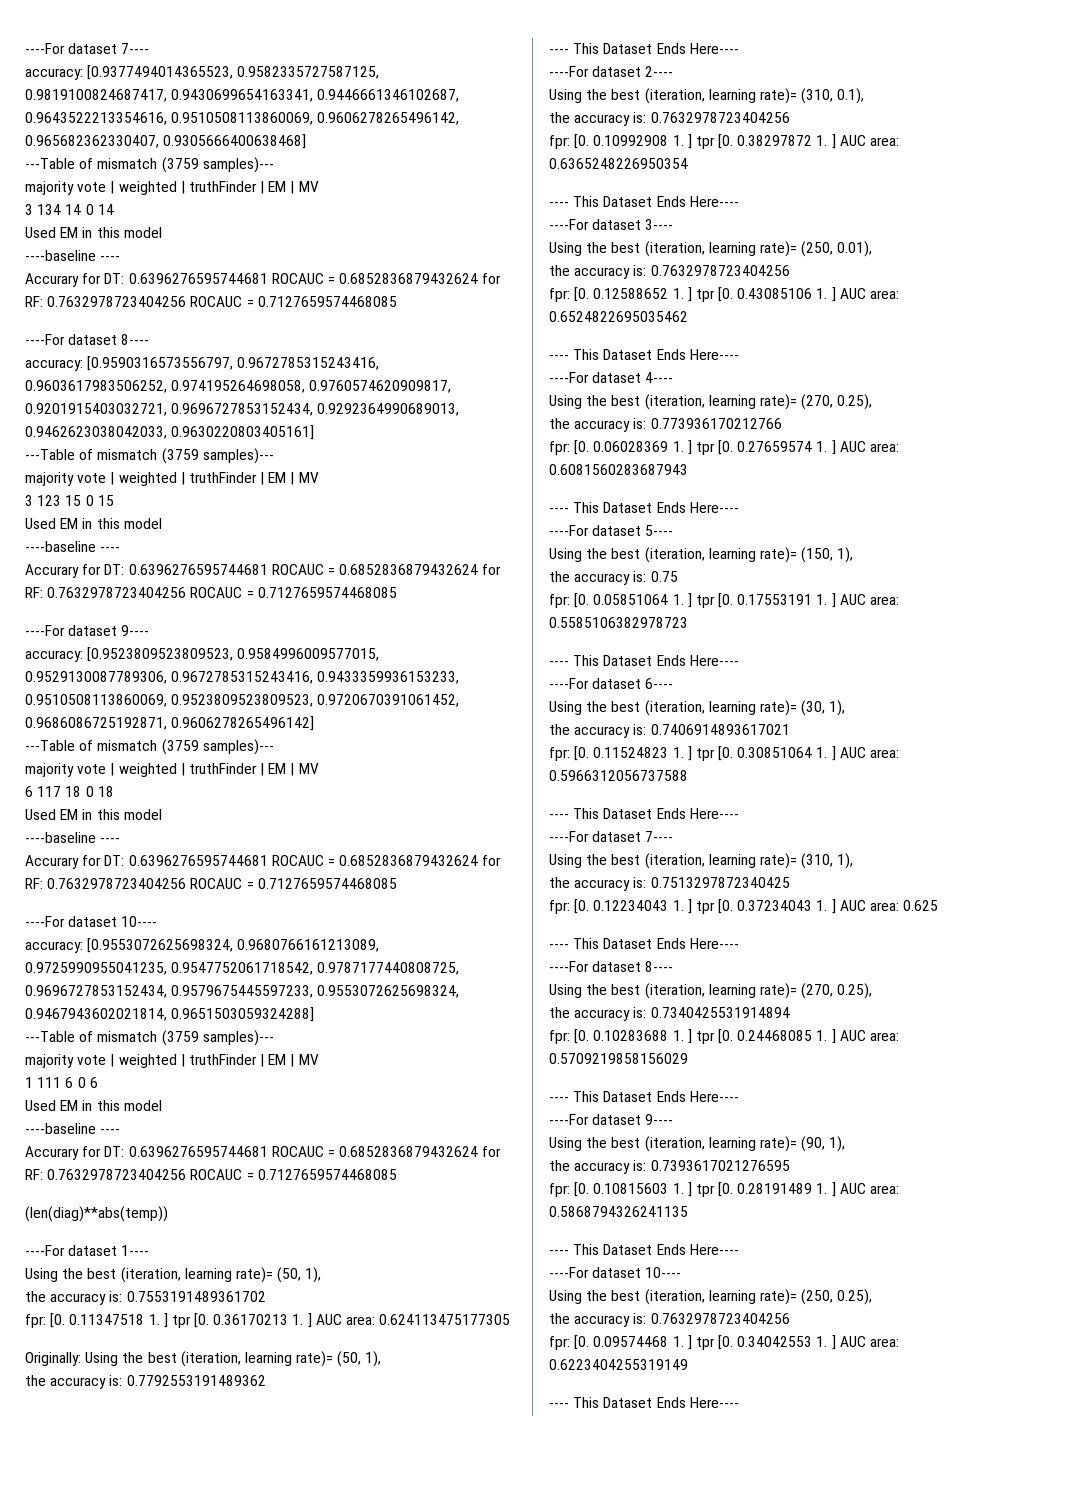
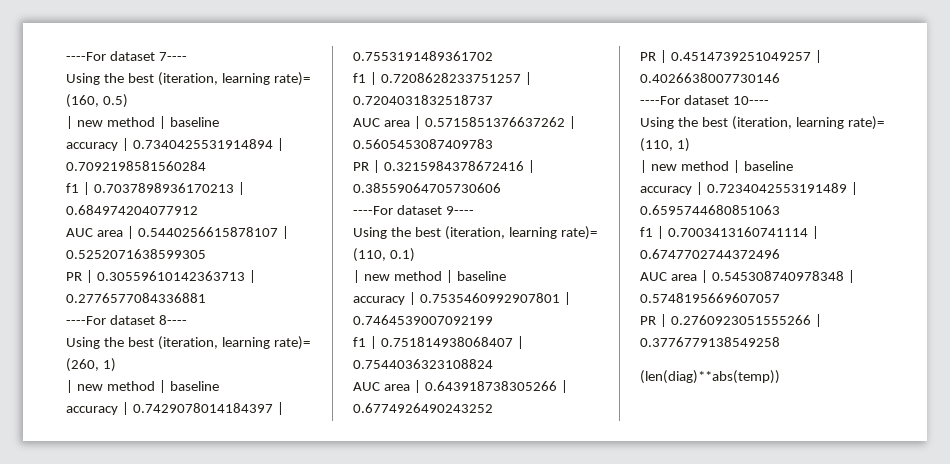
[25,43,150,54] [25,65,380,80] [25,89,460,102] [25,112,460,125] [25,134,307,149] [25,157,274,173] [25,181,319,195] [25,204,114,215] [25,227,162,238] [25,250,121,261] [25,273,502,287] [25,296,397,307] [25,334,150,345] [25,356,380,371] [25,380,452,393] [25,403,460,416] [25,425,315,440] [25,448,274,464] [25,472,319,486] [25,495,114,506] [25,518,162,529] [25,541,121,552] [25,564,502,578] [25,587,397,598] [25,625,150,636] [25,647,380,662] [25,671,460,684] [25,694,460,707] [25,716,315,731] [25,739,274,755] [25,763,319,777] [25,786,114,797] [25,809,162,820] [25,832,121,843] [25,855,502,869] [25,878,397,889] [25,916,158,927] [25,938,380,953] [25,962,460,975] [25,985,460,998] [25,1007,315,1022] [25,1030,274,1046] [25,1054,319,1068] [25,1077,98,1088] [25,1100,162,1111] [25,1123,121,1134] [25,1146,502,1160] [25,1169,397,1180] [25,1206,168,1222] [25,1245,150,1256] [25,1267,322,1283] [25,1291,266,1305] [25,1313,511,1328] [25,1351,382,1367] [25,1375,266,1389] [549,43,739,54] [549,66,674,77] [549,88,865,104] [549,112,790,126] [549,134,900,149] [549,158,688,169] [549,196,739,207] [549,219,674,230] [549,241,873,257] [549,265,790,279] [549,287,900,302] [549,311,688,322] [549,349,739,360] [549,372,674,383] [549,394,873,410] [549,418,782,432] [549,440,900,455] [549,464,688,475] [549,502,739,513] [549,525,674,536] [549,547,854,563] [549,571,678,585] [549,593,900,608] [549,617,688,628] [549,655,739,666] [549,678,674,689] [549,700,846,716] [549,724,790,738] [549,746,900,761] [549,770,688,781] [549,808,739,819] [549,831,674,842] [549,853,854,869] [549,877,790,891] [549,899,939,914] [549,938,739,949] ----For dataset 7---- // accuracy: [0.9377494014365523, 0.9582335727587125, 0.9819100824687417, 0.9430699654163341, 0.9446661346102687, 0.9643522213354616, 0.9510508113860069, 0.9606278265496142, 0.965682362330407, 0.9305666400638468] // ---Table of mismatch (3759 samples)--- // majority vote | weighted | truthFinder | EM | MV // 3 134 14 0 14 // Used EM in this model // ----baseline ---- // Accurary for DT: 0.6396276595744681 ROCAUC = 0.6852836879432624 for RF: 0.7632978723404256 ROCAUC = 0.7127659574468085 // ----For dataset 8---- // accuracy: [0.9590316573556797, 0.9672785315243416, 0.9603617983506252, 0.974195264698058, 0.9760574620909817, 0.9201915403032721, 0.9696727853152434, 0.9292364990689013, 0.9462623038042033, 0.9630220803405161] // ---Table of mismatch (3759 samples)--- // majority vote | weighted | truthFinder | EM | MV // 3 123 15 0 15 // Used EM in this model // ----baseline ---- // Accurary for DT: 0.6396276595744681 ROCAUC = 0.6852836879432624 for RF: 0.7632978723404256 ROCAUC = 0.7127659574468085 // ----For dataset 9---- // accuracy: [0.9523809523809523, 0.9584996009577015, 0.9529130087789306, 0.9672785315243416, 0.9433359936153233, 0.9510508113860069, 0.9523809523809523, 0.9720670391061452, 0.9686086725192871, 0.9606278265496142] // ---Table of mismatch (3759 samples)--- // majority vote | weighted | truthFinder | EM | MV // 6 117 18 0 18 // Used EM in this model // ----baseline ---- // Accurary for DT: 0.6396276595744681 ROCAUC = 0.6852836879432624 for RF: 0.7632978723404256 ROCAUC = 0.7127659574468085 // ----For dataset 10---- // accuracy: [0.9553072625698324, 0.9680766161213089, 0.9725990955041235, 0.9547752061718542, 0.9787177440808725, 0.9696727853152434, 0.9579675445597233, 0.9553072625698324, 0.9467943602021814, 0.9651503059324288] // ---Table of mismatch (3759 samples)--- // majority vote | weighted | truthFinder | EM | MV // 1 111 6 0 6 // Used EM in this model // ----baseline ---- // Accurary for DT: 0.6396276595744681 ROCAUC = 0.6852836879432624 for RF: 0.7632978723404256 ROCAUC = 0.7127659574468085 // (len(diag)**abs(temp)) // ----For dataset 1---- // Using the best (iteration, learning rate)= (50, 1), // the accuracy is: 0.7553191489361702 // fpr: [0. 0.11347518 1. ] tpr [0. 0.36170213 1. ] AUC area: 0.624113475177305 // Originally: Using the best (iteration, learning rate)= (50, 1), // the accuracy is: 0.7792553191489362 // ---- This Dataset Ends Here---- // ----For dataset 2---- // Using the best (iteration, learning rate)= (310, 0.1), // the accuracy is: 0.7632978723404256 // fpr: [0. 0.10992908 1. ] tpr [0. 0.38297872 1. ] AUC area: 0.6365248226950354 // ---- This Dataset Ends Here---- // ----For dataset 3---- // Using the best (iteration, learning rate)= (250, 0.01), // the accuracy is: 0.7632978723404256 // fpr: [0. 0.12588652 1. ] tpr [0. 0.43085106 1. ] AUC area: 0.6524822695035462 // ---- This Dataset Ends Here---- // ----For dataset 4---- // Using the best (iteration, learning rate)= (270, 0.25), // the accuracy is: 0.773936170212766 // fpr: [0. 0.06028369 1. ] tpr [0. 0.27659574 1. ] AUC area: 0.6081560283687943 // ---- This Dataset Ends Here---- // ----For dataset 5---- // Using the best (iteration, learning rate)= (150, 1), // the accuracy is: 0.75 // fpr: [0. 0.05851064 1. ] tpr [0. 0.17553191 1. ] AUC area: 0.5585106382978723 // ---- This Dataset Ends Here---- // ----For dataset 6---- // Using the best (iteration, learning rate)= (30, 1), // the accuracy is: 0.7406914893617021 // fpr: [0. 0.11524823 1. ] tpr [0. 0.30851064 1. ] AUC area: 0.5966312056737588 // ---- This Dataset Ends Here---- // ----For dataset 7---- // Using the best (iteration, learning rate)= (310, 1), // the accuracy is: 0.7513297872340425 // fpr: [0. 0.12234043 1. ] tpr [0. 0.37234043 1. ] AUC area: 0.625 // ---- This Dataset Ends Here---- -> [66,51,187,61] [66,72,310,86] [66,94,128,108] [66,116,219,129] [66,138,284,151] [66,161,206,171] [66,182,245,195] [66,205,198,215] [66,226,289,239] [66,249,206,259] [66,270,256,283] [66,293,206,303] ----For dataset 7---- // Using the best (iteration, learning rate)= (160, 0.5) // | new method | baseline // accuracy | 0.7340425531914894 | 0.7092198581560284 // f1 | 0.7037898936170213 | 0.684974204077912 // AUC area | 0.5440256615878107 | 0.5252071638599305 // PR | 0.30559610142363713 | 0.2776577084336881
[801,983,873,999] [549,1007,790,1021] [549,1029,900,1044] [549,1053,688,1064] [549,1091,739,1102] (270, 0.25), // the accuracy is: 0.7340425531914894 // fpr: [0. 0.10283688 1. ] tpr [0. 0.24468085 1. ] AUC area: 0.5709219858156029 // ---- This Dataset Ends Here---- -> [66,358,116,372] [66,380,219,393] [66,402,284,415] [353,51,493,61] [353,72,532,85] [353,95,493,105] [353,116,576,129] [353,139,493,149] [353,160,535,173] [353,183,501,193] (260, 1) // | new method | baseline // accuracy | 0.7429078014184397 | 0.7553191489361702 // f1 | 0.7208628233751257 | 0.7204031832518737 // AUC area | 0.5715851376637262 | 0.5605453087409783 // PR | 0.3215984378672416 | 0.38559064705730606
[801,1136,846,1152] [549,1160,790,1174] [549,1182,900,1197] [549,1206,688,1217] [549,1244,739,1255] (90, 1), // the accuracy is: 0.7393617021276595 // fpr: [0. 0.10815603 1. ] tpr [0. 0.28191489 1. ] AUC area: 0.5868794326241135 // ---- This Dataset Ends Here---- -> [353,248,415,262] [353,270,506,283] [353,292,571,305] [353,315,493,325] [353,336,524,349] [353,359,493,369] [353,380,568,393] [353,403,493,413] [640,50,822,63] [640,73,780,83] (110, 0.1) // | new method | baseline // accuracy | 0.7535460992907801 | 0.7464539007092199 // f1 | 0.751814938068407 | 0.7544036323108824 // AUC area | 0.643918738305266 | 0.6774926490243252 // PR | 0.4514739251049257 | 0.4026638007730146
[801,1289,873,1305] [549,1313,790,1327] [549,1335,900,1350] [549,1359,688,1370] [549,1397,739,1408] (250, 0.25), // the accuracy is: 0.7632978723404256 // fpr: [0. 0.09574468 1. ] tpr [0. 0.34042553 1. ] AUC area: 0.6223404255319149 // ---- This Dataset Ends Here---- -> [640,138,690,152] [640,160,793,173] [640,182,858,195] [640,205,780,215] [640,226,819,239] [640,249,780,259] [640,270,855,283] [640,293,780,303] [640,314,822,327] [640,337,780,347] [640,370,780,384] (110, 1) // | new method | baseline // accuracy | 0.7234042553191489 | 0.6595744680851063 // f1 | 0.7003413160741114 | 0.6747702744372496 // AUC area | 0.545308740978348 | 0.5748195669607057 // PR | 0.2760923051555266 | 0.3776779138549258 // (len(diag)**abs(temp))

